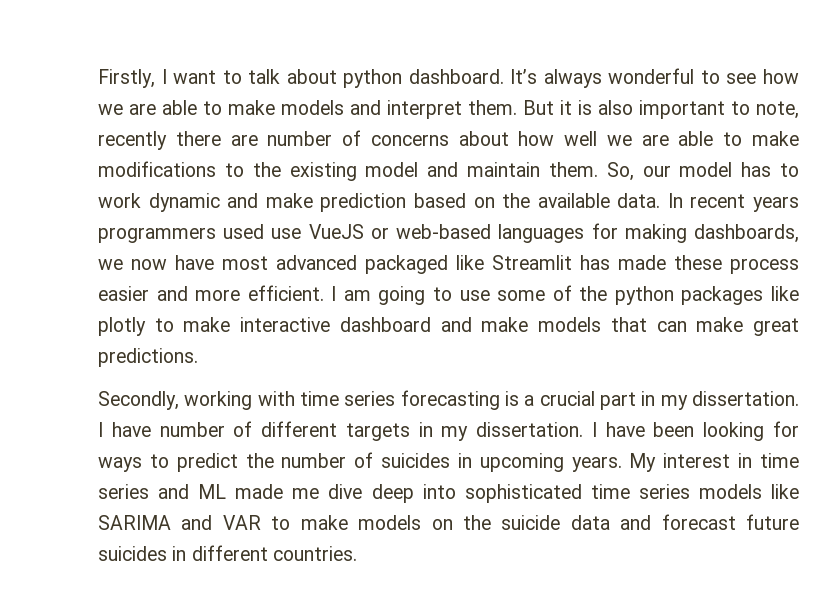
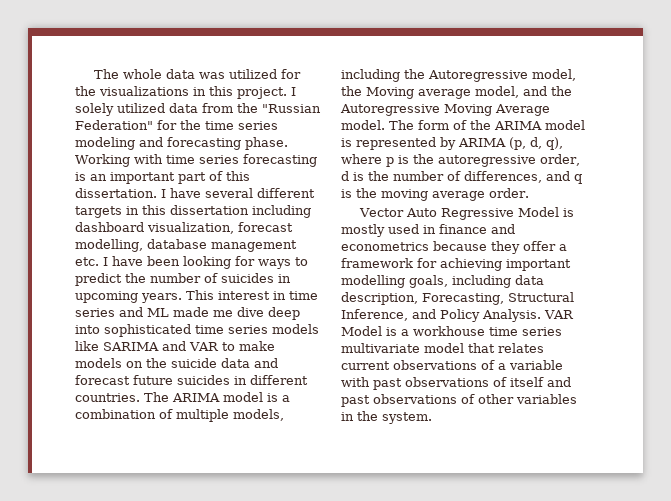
[98,68,800,88] [98,100,799,119] [98,130,799,150] [98,161,799,181] [98,193,799,212] [98,223,799,243] [98,255,799,274] [98,285,799,305] [98,317,800,336] [98,348,198,367] [98,391,253,410] Firstly, I want to talk about python dashboard. It’s always wonderful to see how we are able to make models and interpret them. But it is also important to note, recently there are number of concerns about how well we are able to make modifications to the existing model and maintain them. So, our model has to work dynamic and make prediction based on the available data. In recent years programmers used use VueJS or web-based languages for making dashboards, we now have most advanced packaged like Streamlit has made these process easier and more efficient. I am going to use some of the python packages like plotly to make interactive dashboard and make models that can make great predictions. // Secondly, working -> [94,69,302,79] [75,86,296,99] [75,103,321,116] [75,120,278,130] [75,137,288,150] [75,154,130,167] The whole data was utilized for the visualizations in this project. I solely utilized data from the "Russian Federation" for the time series modeling and forecasting phase. Working
[524,391,799,410] [98,421,253,437] a crucial part in my dissertation. I have number of -> [90,171,250,184] [75,188,253,198] an important part of this dissertation. I have several
[441,422,584,441] my dissertation. -> [142,205,311,218] [75,222,293,234] [75,239,297,252] [75,257,99,266] this dissertation including dashboard visualization, forecast modelling, database management etc.
[629,453,657,472] My -> [186,290,214,300] This
(357, 553) none -> [144,392,290,402] [75,409,284,422] [341,69,576,82] [341,86,572,99] [340,104,550,116] [341,120,585,130] [341,137,563,150] [341,154,580,167] [341,171,582,184] [341,188,529,201] [359,207,575,220] [341,224,515,237] [341,241,567,254] [341,258,571,271] [341,275,544,288] [341,292,574,305] [341,309,574,322] [341,326,562,336] [341,343,544,353] [341,360,563,370] [341,377,571,390] [341,394,577,407] [341,411,432,424] The ARIMA model is a combination of multiple models, including the Autoregressive model, the Moving average model, and the Autoregressive Moving Average model. The form of the ARIMA model is represented by ARIMA (p, d, q), where p is the autoregressive order, d is the number of differences, and q is the moving average order. // Vector Auto Regressive Model is mostly used in finance and econometrics because they offer a framework for achieving important modelling goals, including data description, Forecasting, Structural Inference, and Policy Analysis. VAR Model is a workhouse time series multivariate model that relates current observations of a variable with past observations of itself and past observations of other variables in the system.

